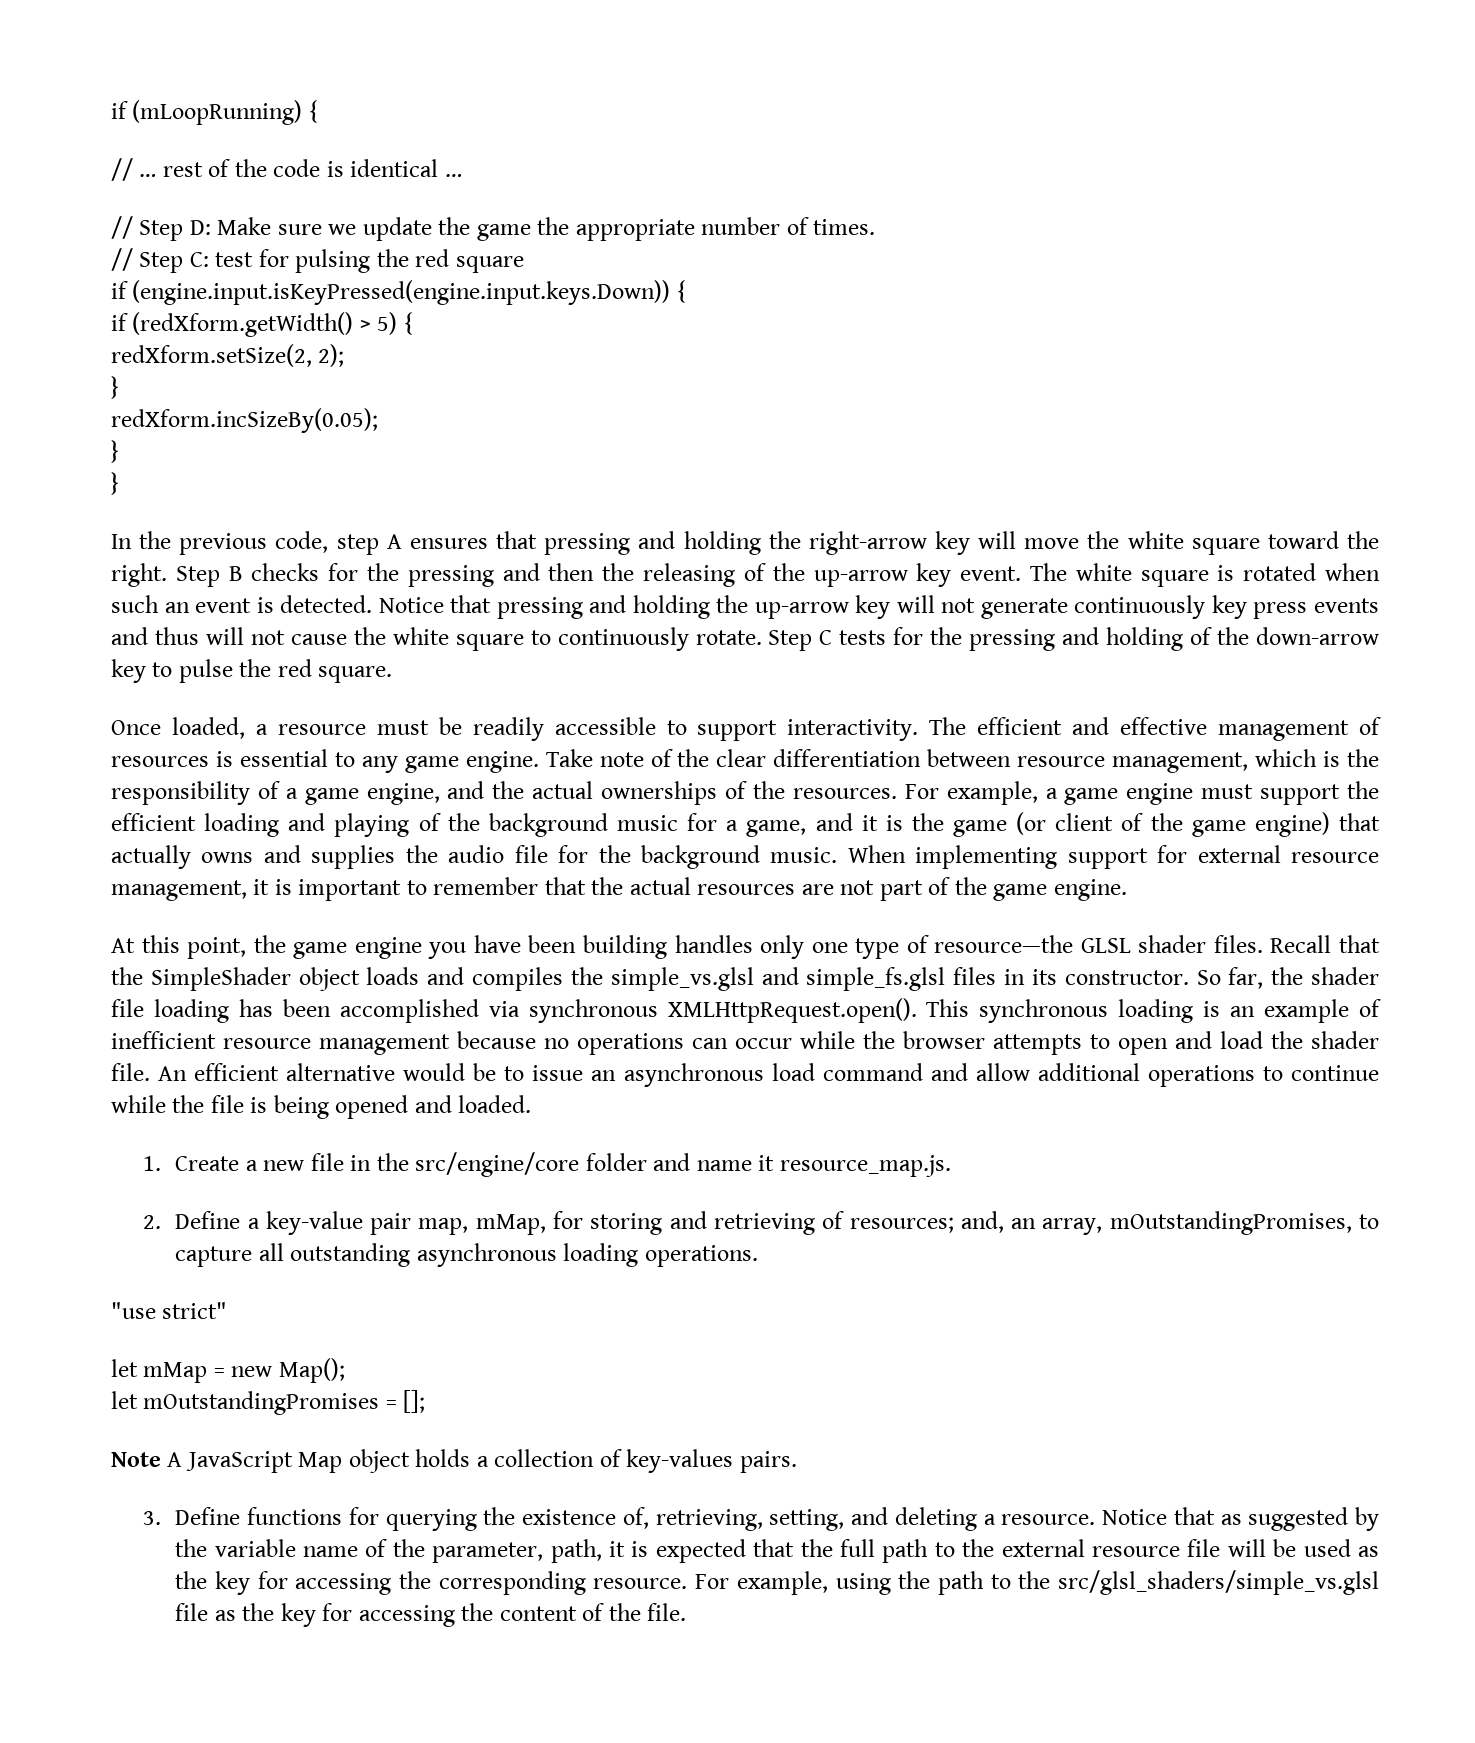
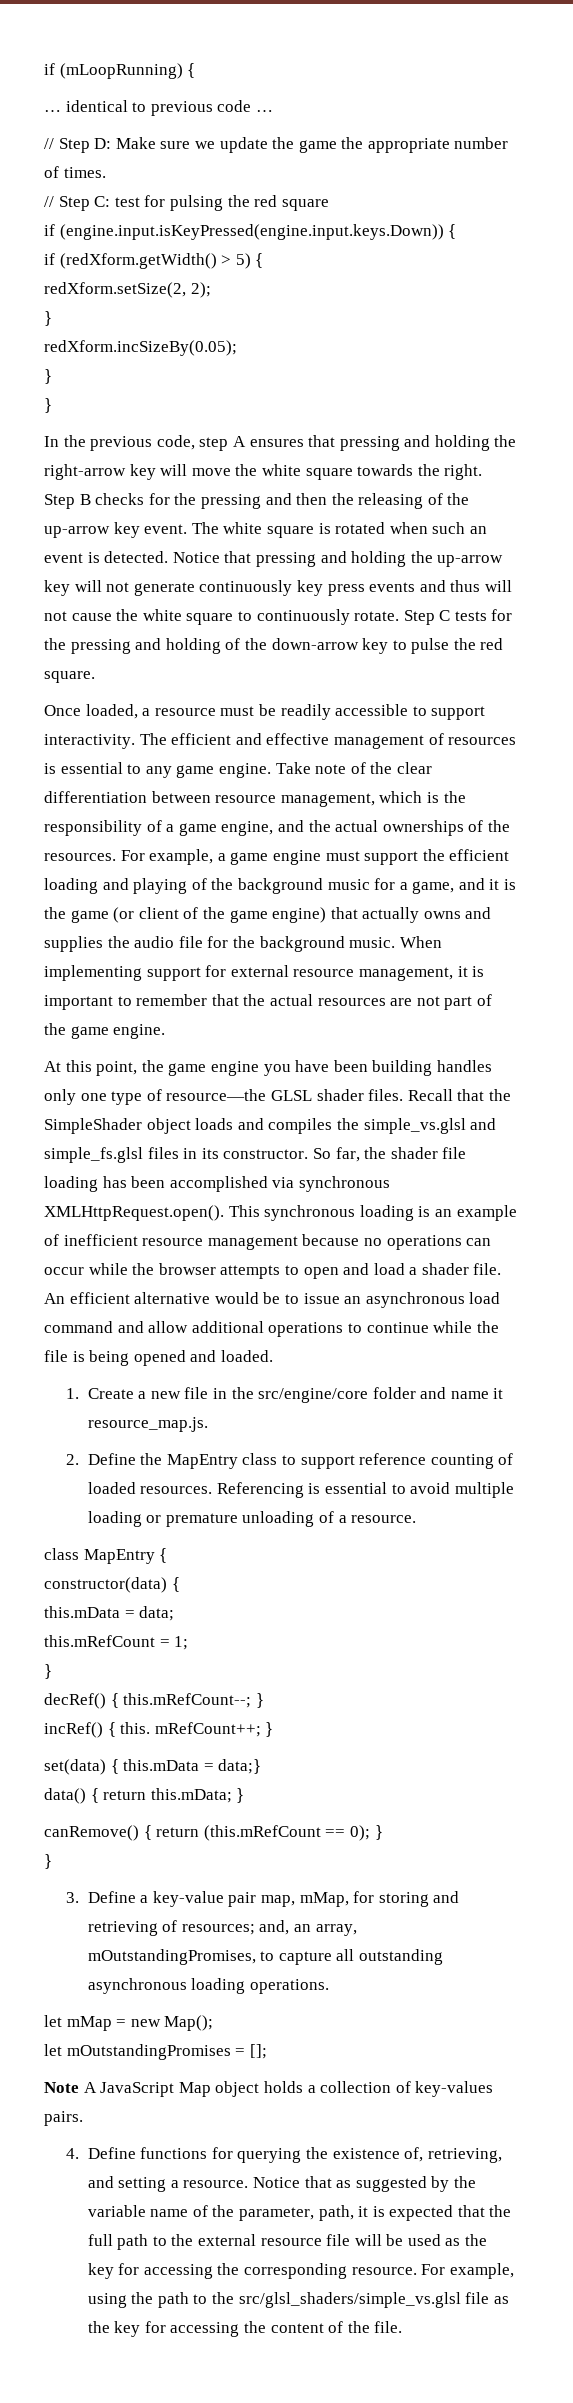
[111,158,439,181] // … rest of the code is identical -> [44,100,252,116] … identical to previous code
[1267,531,1339,549] toward -> [357,464,414,476] towards
[1271,1031,1303,1049] the -> [409,1267,418,1275] a
(241, 1220) none -> [140,1453,514,1469] [87,1482,514,1498] [87,1511,417,1527] [44,1548,168,1564] [44,1577,180,1593] [44,1606,175,1621] [44,1635,189,1650] [44,1664,52,1679] [44,1693,264,1709] [44,1722,274,1738] [44,1759,262,1775] [44,1788,245,1804] [44,1825,383,1841] [44,1854,52,1869] [65,1891,136,1903] the MapEntry class to support reference counting of loaded resources. Referencing is essential to avoid multiple loading or premature unloading of a resource. // class MapEntry { // constructor(data) { // this.mData = data; // this.mRefCount = 1; // } // decRef() { this.mRefCount--; } // incRef() { this. mRefCount++; } // set(data) { this.mData = data;} // data() { return this.mData; } // canRemove() { return (this.mRefCount == 0); } // } // 3. Define
[111,1302,228,1319] // "use strict" -> (329, 1986) none
[143,1511,162,1525] 3. -> [65,2148,79,2159] 4.
[769,1507,977,1531] setting, and deleting -> [87,2176,167,2192] and setting

